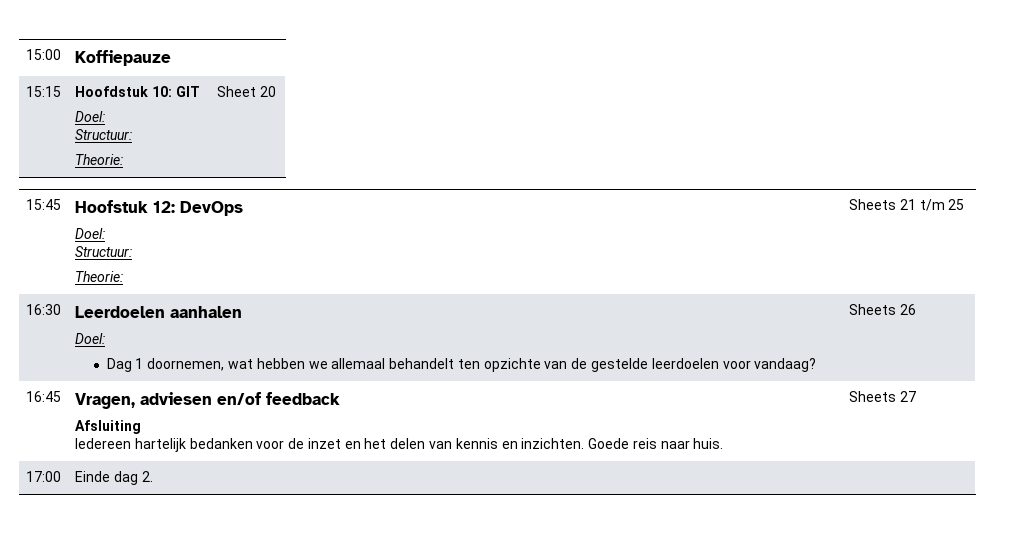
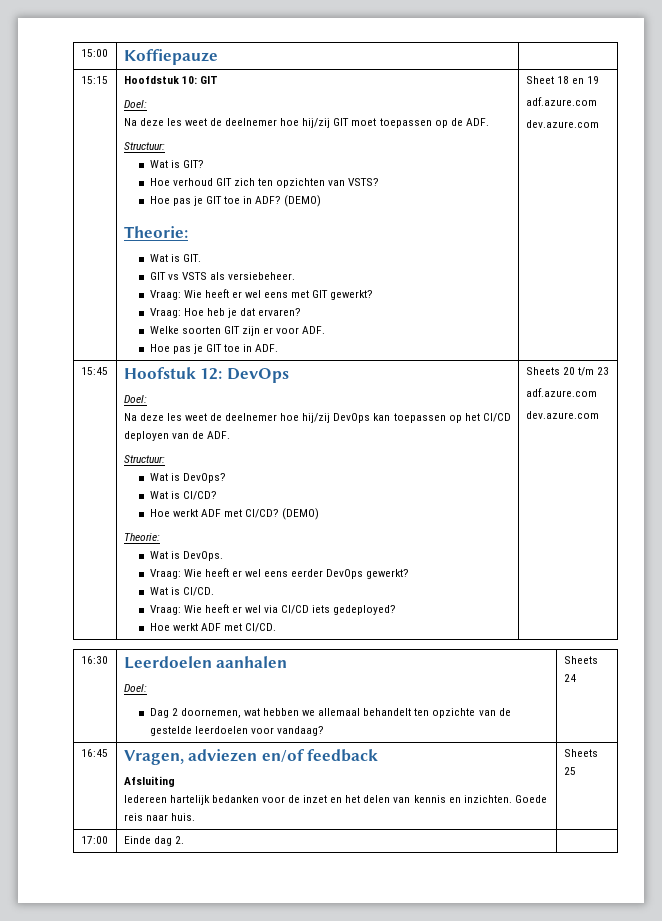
[74,129,132,140] [74,154,123,165] [216,86,276,97] Structuur: // Theorie: | Sheet 20 -> [123,118,489,128] [123,142,165,150] [149,160,204,168] [149,178,380,188] [149,195,322,207] [123,226,188,238] [149,254,201,262] [149,272,295,280] [149,289,374,300] [149,308,302,318] [149,326,326,336] [149,344,279,354] [525,76,599,84] [525,97,597,106] [525,120,599,128] Na deze les weet de deelnemer hoe hij/zij GIT moet toepassen op de ADF. // Structuur: // Wat is GIT? // Hoe verhoud GIT zich ten opzichten van VSTS? // Hoe pas je GIT toe in ADF? (DEMO) // Theorie: // Wat is GIT. // GIT vs VSTS als versiebeheer. // Vraag: Wie heeft er wel eens met GIT gewerkt? // Vraag: Hoe heb je dat ervaren? // Welke soorten GIT zijn er voor ADF. // Hoe pas je GIT toe in ADF. | Sheet 18 en 19 // adf.azure.com // dev.azure.com
[74,246,132,257] [74,271,123,282] [848,199,965,211] Structuur: // Theorie: | Sheets 21 t/m 25 -> [123,413,511,423] [123,431,230,441] [123,455,165,463] [149,473,226,483] [149,491,217,500] [149,508,320,520] [123,533,160,541] [149,551,223,561] [149,568,410,579] [149,587,214,596] [149,604,397,615] [149,623,276,632] [525,367,609,376] [525,388,597,397] [525,411,599,419] Na deze les weet de deelnemer hoe hij/zij DevOps kan toepassen op het CI/CD deployen van de ADF. // Structuur: // Wat is DevOps? // Wat is CI/CD? // Hoe werkt ADF met CI/CD? (DEMO) // Theorie: // Wat is DevOps. // Vraag: Wie heeft er wel eens eerder DevOps gewerkt? // Wat is CI/CD. // Vraag: Wie heeft er wel via CI/CD iets gedeployed? // Hoe werkt ADF met CI/CD. | Sheets 20 t/m 23 // adf.azure.com // dev.azure.com
[135,358,144,369] 1 -> [171,708,178,716] 2
[899,304,916,315] 26 -> [563,674,576,682] 24
[139,392,212,405] adviesen -> [188,749,258,762] adviezen
[899,391,916,402] 27 -> [563,767,576,775] 25

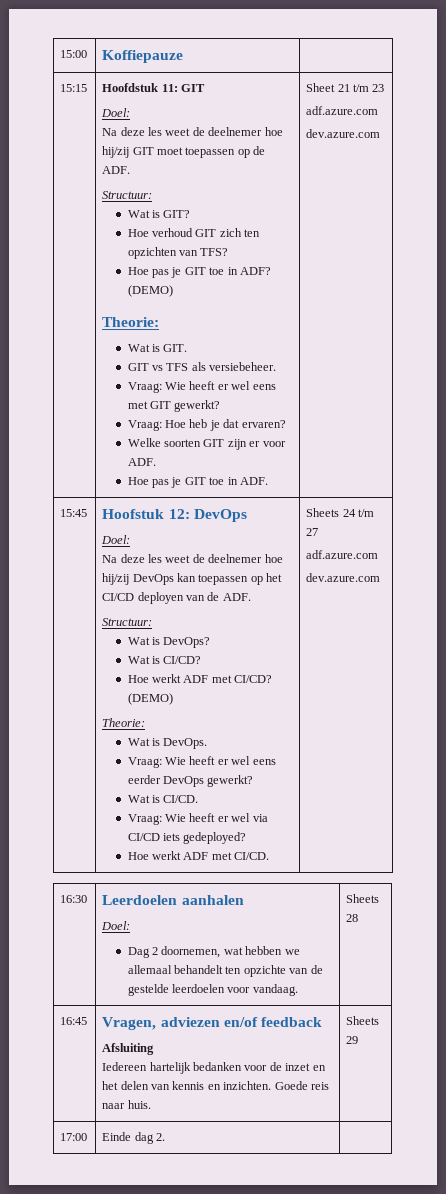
[181,76,197,84] 10: -> [161,84,178,92] 11:
[348,178,380,186] VSTS? -> [200,248,229,256] TFS?
[181,272,207,280] VSTS -> [166,363,189,371] TFS
[556,76,599,84] 18 en 19 -> [337,84,385,92] 21 t/m 23
[562,367,609,376] 20 t/m 23 -> [342,509,375,517] [306,528,319,536] 24 t/m 27
[276,726,324,736] [563,656,598,664] [563,674,576,682] vandaag? | Sheets 24 -> [252,984,298,996] [346,894,380,903] [346,914,359,922] vandaag. | Sheets 28
[563,767,576,775] 25 -> [346,1036,359,1044] 29

